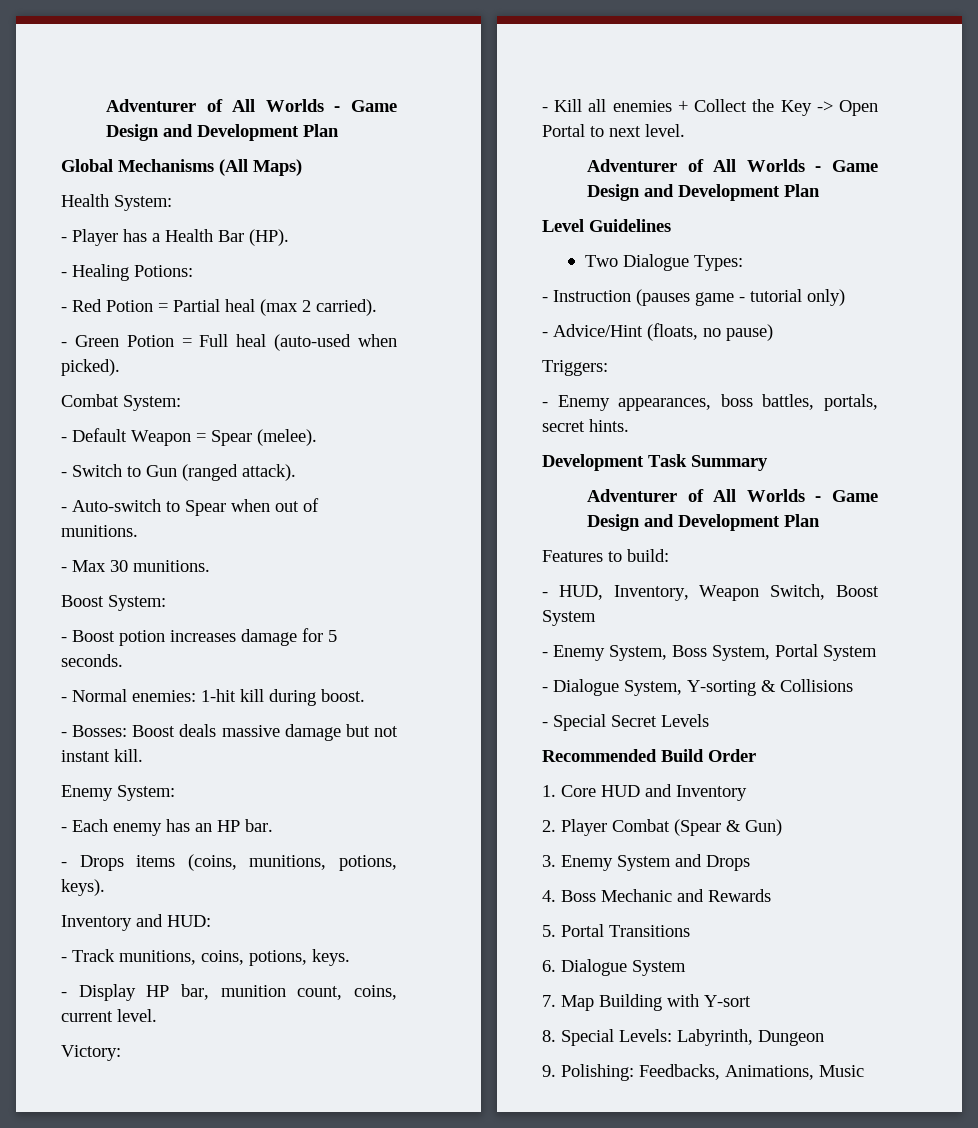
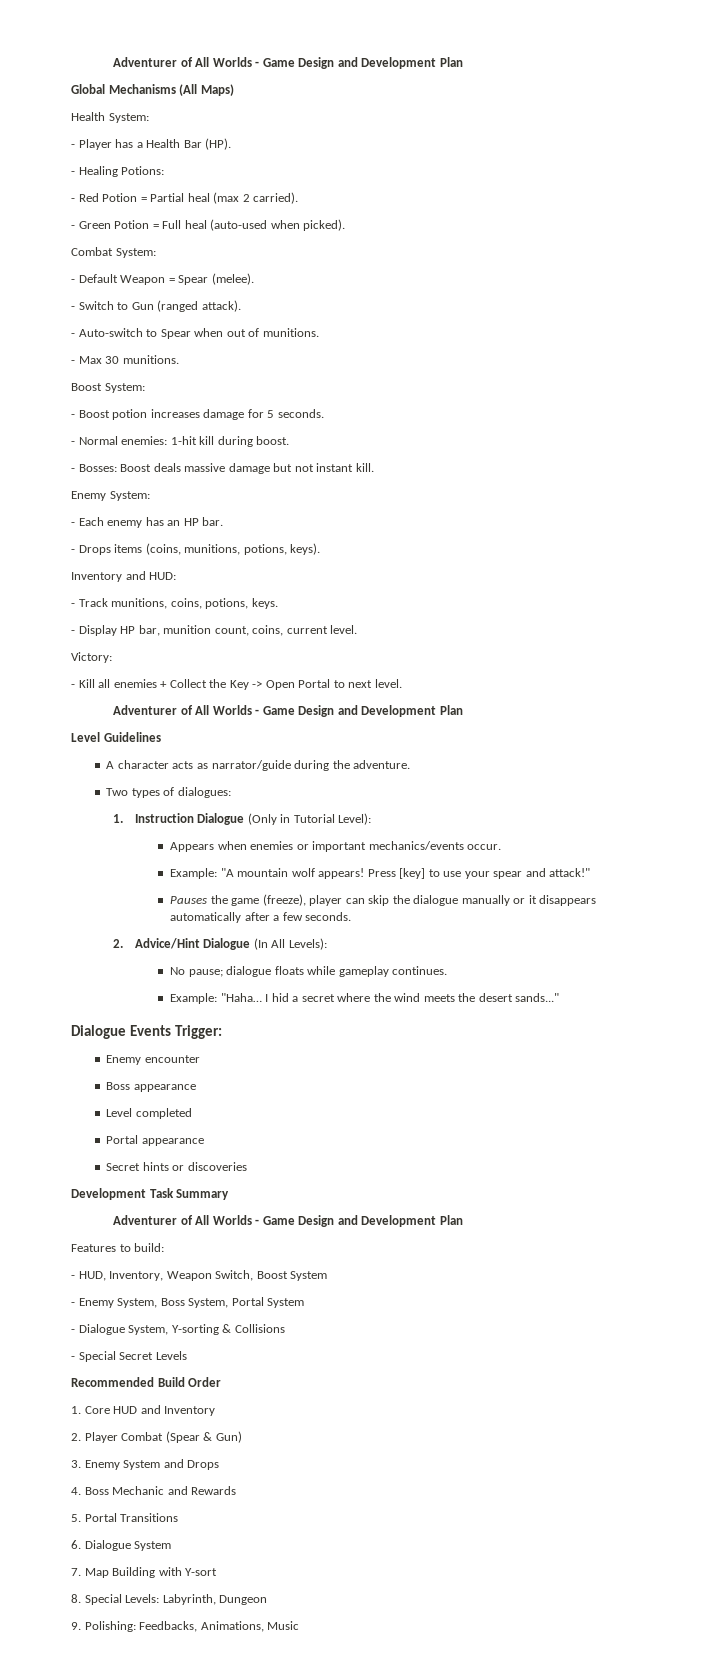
[585,254,744,271] [542,289,845,306] [542,323,773,341] [542,360,608,376] [542,394,878,411] [542,419,629,432] Two Dialogue Types: // - Instruction (pauses game - tutorial only) // - Advice/Hint (floats, no pause) // Triggers: // - Enemy appearances, boss battles, portals, secret hints. -> [106,760,411,771] [106,787,232,798] [113,813,372,825] [169,841,502,852] [169,868,591,879] [169,894,597,906] [169,912,352,923] [113,938,327,950] [169,966,448,977] [169,993,560,1004] [71,1025,222,1039] [106,1055,200,1065] [106,1082,196,1092] [106,1108,192,1119] [106,1135,204,1146] [106,1162,248,1171] A character acts as narrator/guide during the adventure. // Two types of dialogues: // 1. Instruction Dialogue (Only in Tutorial Level): // Appears when enemies or important mechanics/events occur. // Example: "A mountain wolf appears! Press [key] to use your spear and attack!" // Pauses the game (freeze), player can skip the dialogue manually or it disappears automatically after a few seconds. // 2. Advice/Hint Dialogue (In All Levels): // No pause; dialogue floats while gameplay continues. // Example: "Haha… I hid a secret where the wind meets the desert sands..." // Dialogue Events Trigger: // Enemy encounter // Boss appearance // Level completed // Portal appearance // Secret hints or discoveries

